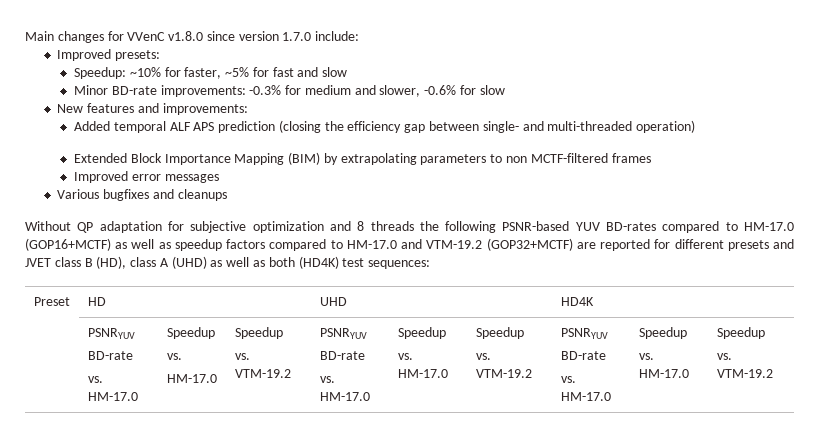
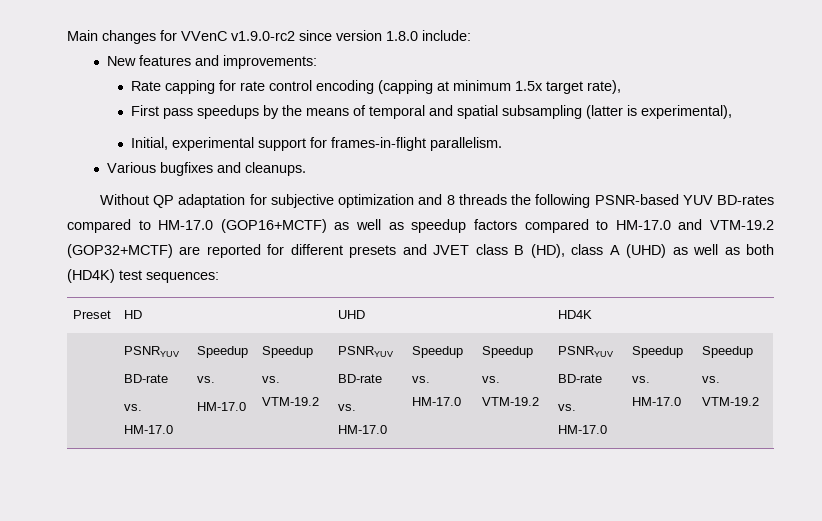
[168,31,204,41] v1.8.0 -> [231,31,295,41] v1.9.0-rc2
[282,32,312,41] 1.7.0 -> [386,31,418,41] 1.8.0
[57,49,160,61] [73,67,348,79] [73,85,505,97] [57,103,248,115] [73,120,696,133] [73,152,651,165] [73,171,219,183] Improved presets: // Speedup: ~10% for faster, ~5% for fast and slow // Minor BD-rate improvements: -0.3% for medium and slower, -0.6% for slow // New features and improvements: // Added temporal ALF APS prediction (closing the efficiency gap between single- and multi-threaded operation) // Extended Block Importance Mapping (BIM) by extrapolating parameters to non MCTF-filtered frames // Improved error messages -> [107,55,318,69] [131,80,622,94] [131,105,733,119] [131,137,503,151] New features and improvements: // Rate capping for rate control encoding (capping at minimum 1.5x target rate), // First pass speedups by the means of temporal and spatial subsampling (latter is experimental), // Initial, experimental support for frames-in-flight parallelism.
[177,189,227,201] cleanups -> [245,162,307,176] cleanups.

